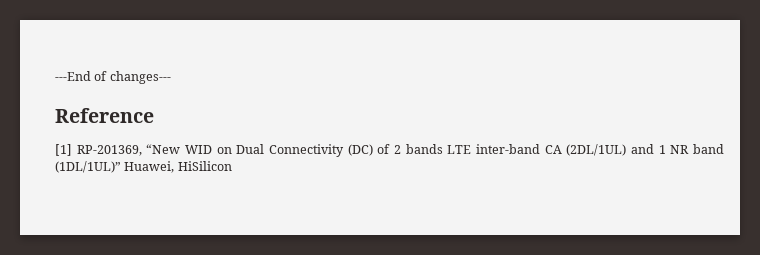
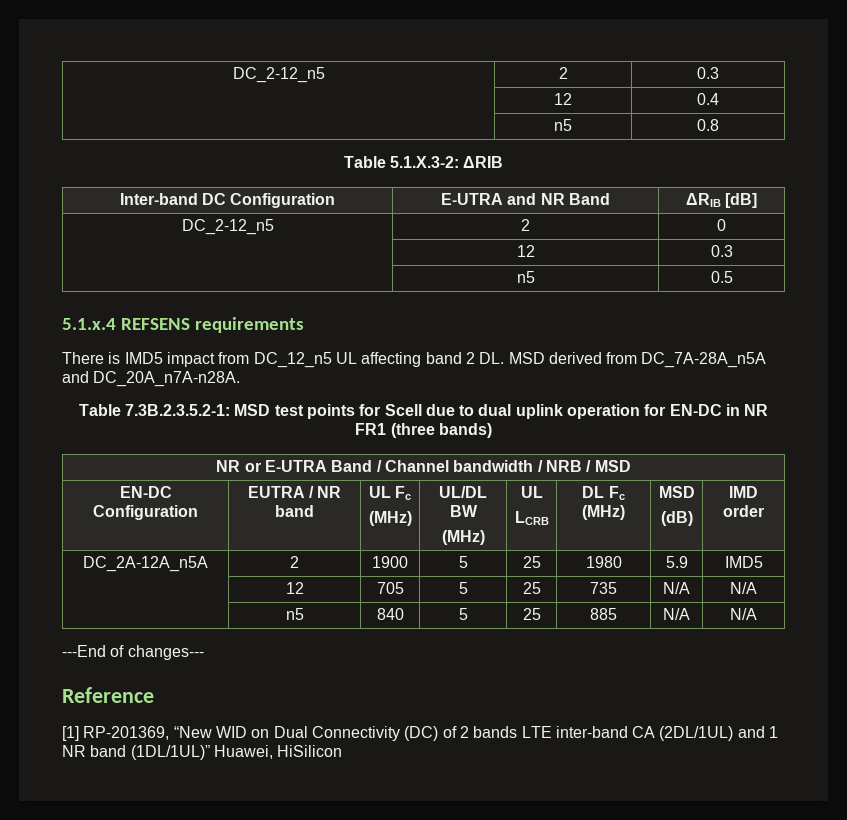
(55, 76) none -> [232,67,325,83] [558,67,568,79] [697,67,719,79] [554,93,572,105] [697,93,719,105] [554,119,572,131] [697,119,719,131] [343,156,504,168] [119,193,336,208] [441,193,610,205] [685,193,758,208] [181,219,274,235] [521,219,530,231] [717,219,726,231] [516,245,535,257] [710,245,733,257] [516,271,535,283] [710,271,733,283] [62,317,304,333] [62,352,767,368] [62,371,241,387] [78,404,769,419] [355,423,492,438] [216,460,631,472] [119,486,172,498] [93,505,198,520] [247,486,342,498] [275,505,314,517] [368,486,412,500] [368,511,412,526] [439,486,487,498] [449,505,478,517] [441,530,485,545] [520,486,543,498] [514,511,549,525] [582,486,625,500] [582,505,625,520] [658,486,695,498] [660,511,693,526] [729,486,758,498] [723,505,764,517] [83,556,208,572] [290,556,299,568] [372,556,408,568] [458,556,468,568] [522,556,541,568] [585,556,622,568] [665,556,688,568] [724,556,763,568] [285,582,304,594] [376,582,404,594] [458,582,468,594] [522,582,541,594] [590,582,617,594] [663,582,690,594] [730,582,757,594] [285,608,304,620] [376,608,404,620] [458,608,468,620] [522,608,541,620] [590,608,617,620] [663,608,690,620] [730,608,757,620] DC_2-12_n5 | 2 | 0.3 // | 12 | 0.4 // | n5 | 0.8 // Table 5.1.X.3-2: ΔRIB // Inter-band DC Configuration | E-UTRA and NR Band | ΔRIB [dB] // DC_2-12_n5 | 2 | 0 // | 12 | 0.3 // | n5 | 0.5 // 5.1.x.4 REFSENS requirements // There is IMD5 impact from DC_12_n5 UL affecting band 2 DL. MSD derived from DC_7A-28A_n5A and DC_20A_n7A-n28A. // Table 7.3B.2.3.5.2-1: MSD test points for Scell due to dual uplink operation for EN-DC in NR FR1 (three bands) // NR or E-UTRA Band / Channel bandwidth / NRB / MSD // EN-DC Configuration | EUTRA / NR band | UL Fc // (MHz) | UL/DL BW // (MHz) | UL // LCRB | DL Fc (MHz) | MSD // (dB) | IMD order // DC_2A-12A_n5A | 2 | 1900 | 5 | 25 | 1980 | 5.9 | IMD5 // | 12 | 705 | 5 | 25 | 735 | N/A | N/A // | n5 | 840 | 5 | 25 | 885 | N/A | N/A //

